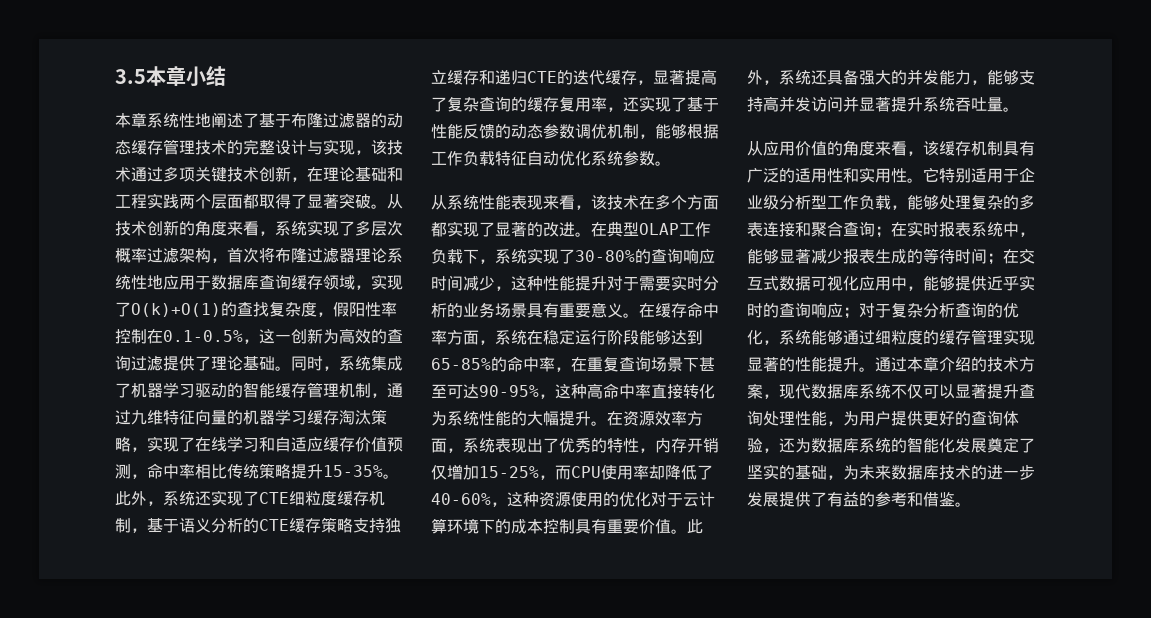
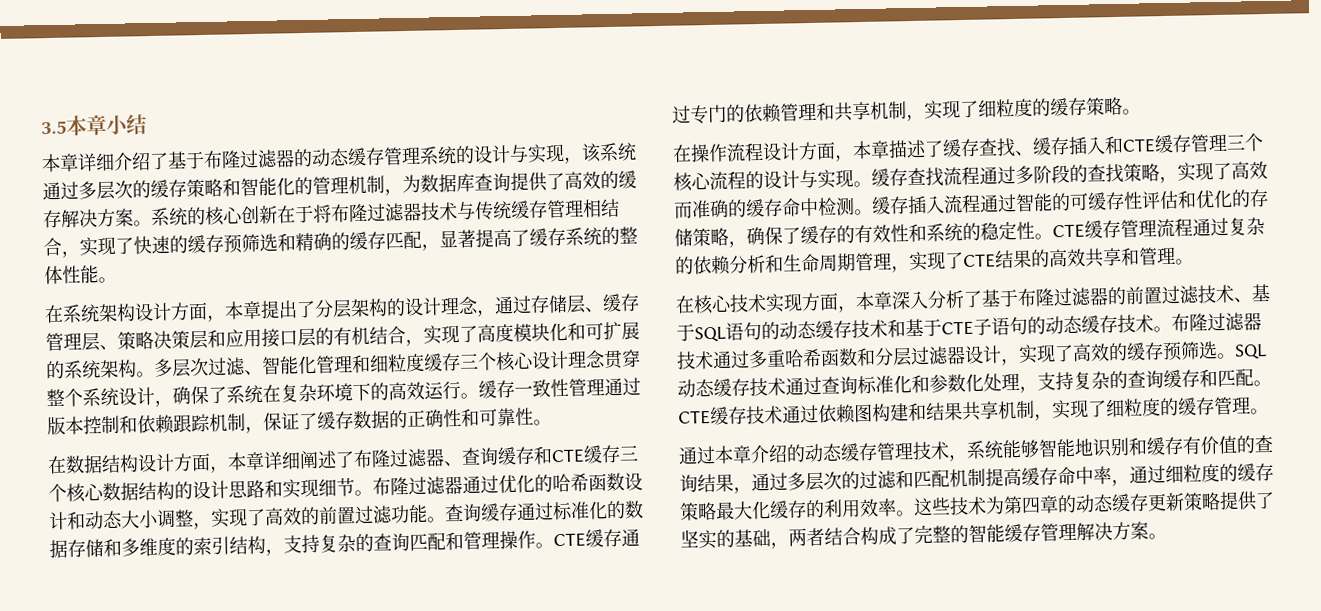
[147,112,243,128] 系统性地阐述 -> [77,152,151,172] 详细介绍
[195,139,275,155] 技术的完整 -> [419,145,475,165] 系统的
[387,140,403,155] [115,166,403,182] [115,193,403,209] [115,220,403,236] [115,247,403,263] [115,274,403,290] [115,302,397,317] [115,328,403,344] [115,355,403,371] [115,382,403,398] [115,409,387,425] [115,436,403,452] [115,463,399,479] [115,490,385,506] [115,517,401,533] [431,69,717,85] [431,96,719,112] [431,124,719,139] [431,151,671,166] [431,194,719,210] [431,221,711,237] [431,248,715,264] [431,275,719,291] [431,302,719,318] [431,329,703,345] [431,356,715,372] [431,383,715,399] [431,411,703,426] [431,438,719,453] [431,464,713,480] [431,492,715,507] [431,518,703,534] [747,69,1035,85] [747,96,1019,112] [747,140,1035,156] [747,167,1035,183] [747,194,1035,210] [747,221,1035,238] [747,248,1035,265] [747,275,1035,291] [747,302,1019,319] [747,329,1035,345] [747,357,1035,372] [747,384,1035,399] [747,410,1019,426] [747,437,1035,453] [747,464,1035,480] [747,491,955,507] 技术通过多项关键技术创新，在理论基础和工程实践两个层面都取得了显著突破。从技术创新的角度来看，系统实现了多层次概率过滤架构，首次将布隆过滤器理论系统性地应用于数据库查询缓存领域，实现了O(k)+O(1)的查找复杂度，假阳性率控制在0.1-0.5%，这一创新为高效的查询过滤提供了理论基础。同时，系统集成了机器学习驱动的智能缓存管理机制，通过九维特征向量的机器学习缓存淘汰策略，实现了在线学习和自适应缓存价值预测，命中率相比传统策略提升15-35%。此外，系统还实现了CTE细粒度缓存机制，基于语义分析的CTE缓存策略支持独立缓存和递归CTE的迭代缓存，显著提高了复杂查询的缓存复用率，还实现了基于性能反馈的动态参数调优机制，能够根据工作负载特征自动优化系统参数。 // 从系统性能表现来看，该技术在多个方面都实现了显著的改进。在典型OLAP工作负载下，系统实现了30-80%的查询响应时间减少，这种性能提升对于需要实时分析的业务场景具有重要意义。在缓存命中率方面，系统在稳定运行阶段能够达到65-85%的命中率，在重复查询场景下甚至可达90-95%，这种高命中率直接转化为系统性能的大幅提升。在资源效率方面，系统表现出了优秀的特性，内存开销仅增加15-25%，而CPU使用率却降低了40-60%，这种资源使用的优化对于云计算环境下的成本控制具有重要价值。此外，系统还具备强大的并发能力，能够支持高并发访问并显著提升系统吞吐量。 // 从应用价值的角度来看，该缓存机制具有广泛的适用性和实用性。它特别适用于企业级分析型工作负载，能够处理复杂的多表连接和聚合查询；在实时报表系统中，能够显著减少报表生成的等待时间；在交互式数据可视化应用中，能够提供近乎实时的查询响应；对于复杂分析查询的优化，系统能够通过细粒度的缓存管理实现显著的性能提升。通过本章介绍的技术方案，现代数据库系统不仅可以显著提升查询处理性能，为用户提供更好的查询体验，还为数据库系统的智能化发展奠定了坚实的基础，为未来数据库技术的进一步发展提供了有益的参考和借鉴 -> [599,142,637,162] [42,170,637,201] [42,198,620,229] [43,226,638,258] [44,265,117,285] [44,293,640,324] [45,321,640,352] [45,349,641,380] [46,377,641,407] [47,407,552,436] [47,444,639,475] [48,472,643,503] [48,500,644,531] [49,528,640,559] [672,96,1141,125] [672,133,1264,163] [673,161,1268,192] [673,189,1269,219] [674,217,1265,248] [675,246,1194,275] [675,283,1271,315] [676,312,1262,343] [676,341,1267,370] [677,368,1272,398] [678,396,1269,426] [678,434,1274,465] [679,462,1274,494] [679,491,1275,521] [680,521,1149,550] 系统通过多层次的缓存策略和智能化的管理机制，为数据库查询提供了高效的缓存解决方案。系统的核心创新在于将布隆过滤器技术与传统缓存管理相结合，实现了快速的缓存预筛选和精确的缓存匹配，显著提高了缓存系统的整体性能。 // 在系统架构设计方面，本章提出了分层架构的设计理念，通过存储层、缓存管理层、策略决策层和应用接口层的有机结合，实现了高度模块化和可扩展的系统架构。多层次过滤、智能化管理和细粒度缓存三个核心设计理念贯穿整个系统设计，确保了系统在复杂环境下的高效运行。缓存一致性管理通过版本控制和依赖跟踪机制，保证了缓存数据的正确性和可靠性。 // 在数据结构设计方面，本章详细阐述了布隆过滤器、查询缓存和CTE缓存三个核心数据结构的设计思路和实现细节。布隆过滤器通过优化的哈希函数设计和动态大小调整，实现了高效的前置过滤功能。查询缓存通过标准化的数据存储和多维度的索引结构，支持复杂的查询匹配和管理操作。CTE缓存通过专门的依赖管理和共享机制，实现了细粒度的缓存策略。 // 在操作流程设计方面，本章描述了缓存查找、缓存插入和CTE缓存管理三个核心流程的设计与实现。缓存查找流程通过多阶段的查找策略，实现了高效而准确的缓存命中检测。缓存插入流程通过智能的可缓存性评估和优化的存储策略，确保了缓存的有效性和系统的稳定性。CTE缓存管理流程通过复杂的依赖分析和生命周期管理，实现了CTE结果的高效共享和管理。 // 在核心技术实现方面，本章深入分析了基于布隆过滤器的前置过滤技术、基于SQL语句的动态缓存技术和基于CTE子语句的动态缓存技术。布隆过滤器技术通过多重哈希函数和分层过滤器设计，实现了高效的缓存预筛选。SQL动态缓存技术通过查询标准化和参数化处理，支持复杂的查询缓存和匹配。CTE缓存技术通过依赖图构建和结果共享机制，实现了细粒度的缓存管理。 // 通过本章介绍的动态缓存管理技术，系统能够智能地识别和缓存有价值的查询结果，通过多层次的过滤和匹配机制提高缓存命中率，通过细粒度的缓存策略最大化缓存的利用效率。这些技术为第四章的动态缓存更新策略提供了坚实的基础，两者结合构成了完整的智能缓存管理解决方案

